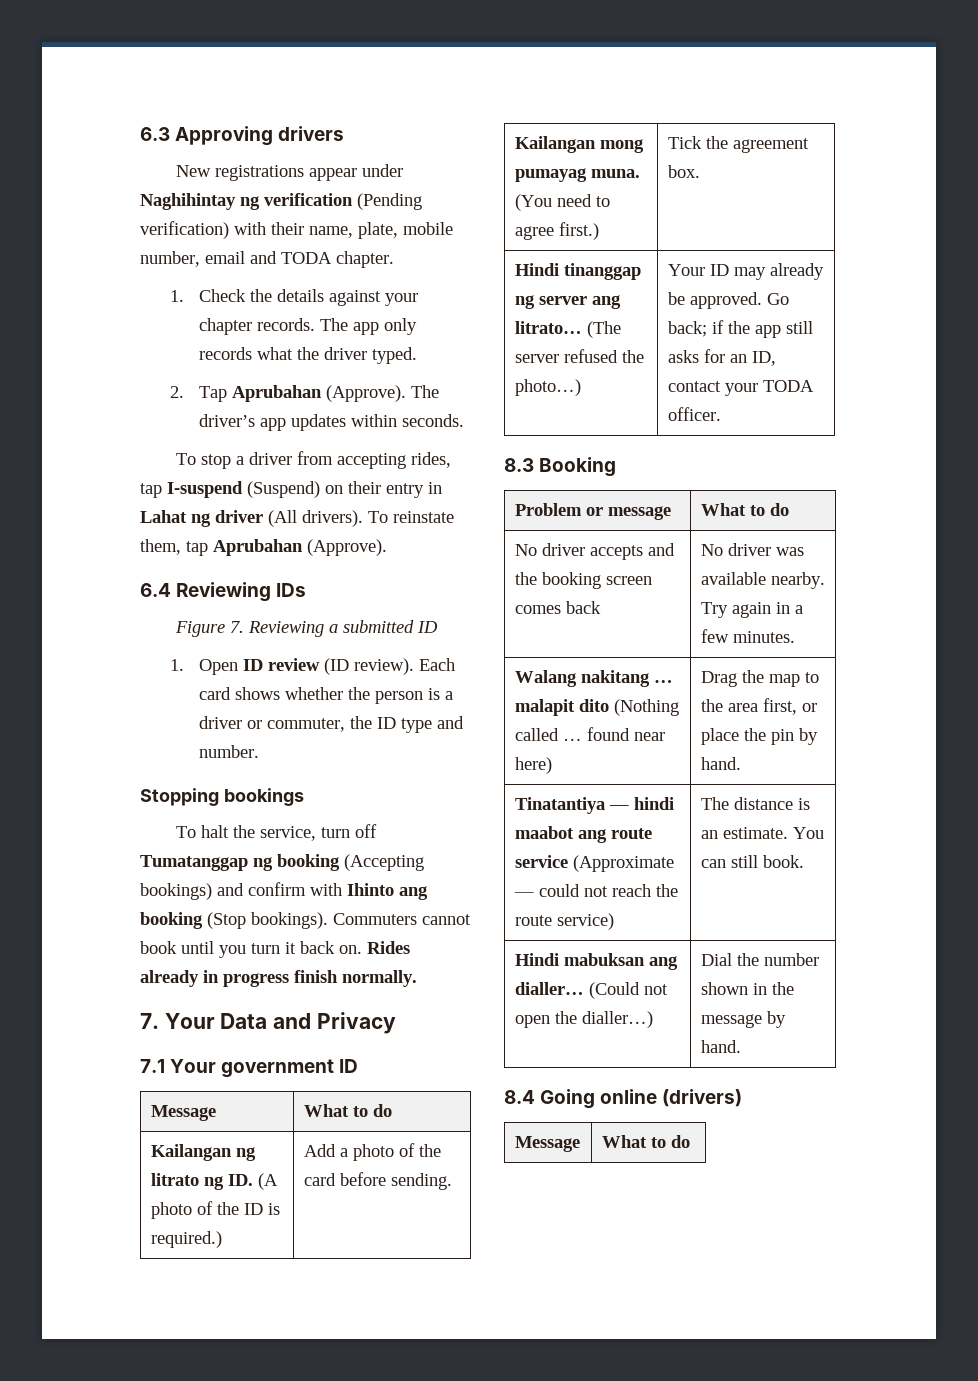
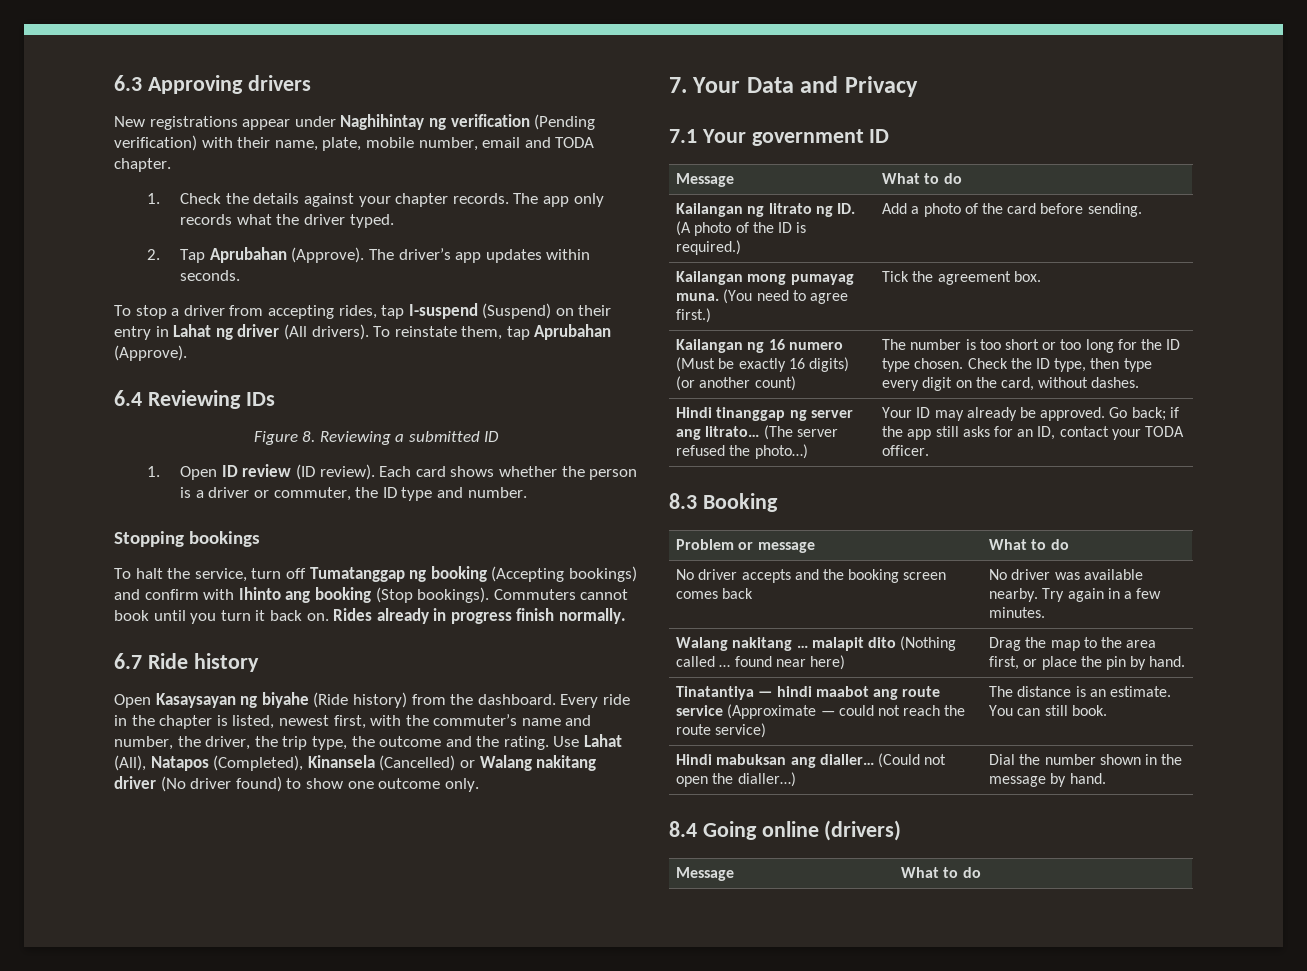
[229,621,244,633] 7. -> [302,431,316,442] 8.
(417, 978) none -> [114,653,259,672] [114,692,630,708] [114,714,592,729] [114,734,623,750] [114,755,597,771] [114,776,479,792] // 6.7 Ride history // Open Kasaysayan ng biyahe (Ride history) from the dashboard. Every ride in the chapter is listed, newest first, with the commuter’s name and number, the driver, the trip type, the outcome and the rating. Use Lahat (All), Natapos (Completed), Kinansela (Cancelled) or Walang nakitang driver (No driver found) to show one outcome only.
(700, 171) none -> [676,339,843,353] [676,357,849,372] [676,376,796,391] [882,339,1181,353] [882,358,1152,372] [882,377,1140,391] // Kailangan ng 16 numero (Must be exactly 16 digits) (or another count) | The number is too short or too long for the ID type chosen. Check the ID type, then type every digit on the card, without dashes.

